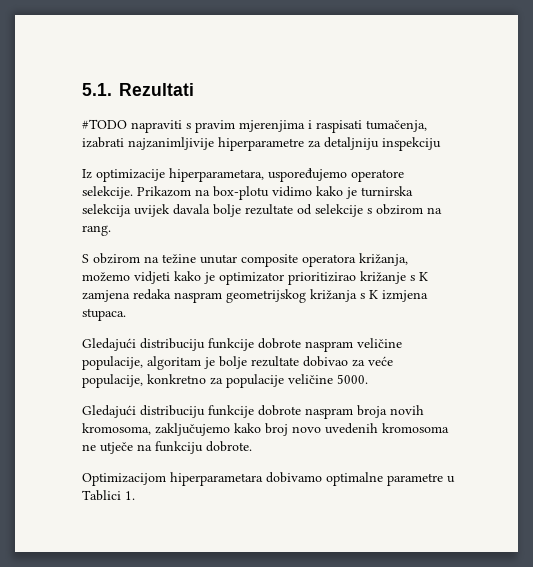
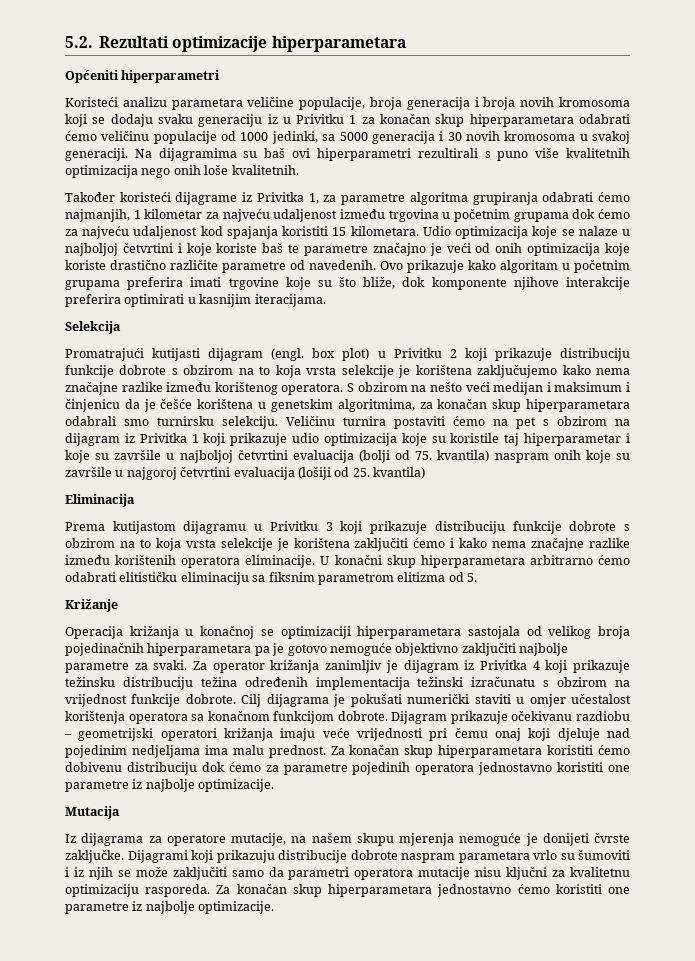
[82,83,112,96] 5.1. -> [65,36,93,48] 5.2.
[82,119,427,133] [82,137,441,151] [82,168,404,182] [82,186,413,200] [82,204,442,217] [82,225,111,236] [82,253,408,267] [82,271,428,285] [82,289,428,303] [82,308,126,321] [82,338,402,352] [82,356,393,370] [82,374,368,388] [82,405,424,419] [82,423,449,436] [82,441,252,454] [82,472,455,486] [82,490,135,501] // #TODO napraviti s pravim mjerenjima i raspisati tumačenja, izabrati najzanimljivije hiperparametre za detaljniju inspekciju // Iz optimizacije hiperparametara, uspoređujemo operatore selekcije. Prikazom na box-plotu vidimo kako je turnirska selekcija uvijek davala bolje rezultate od selekcije s obzirom na rang. // S obzirom na težine unutar composite operatora križanja, možemo vidjeti kako je optimizator prioritizirao križanje s K zamjena redaka naspram geometrijskog križanja s K izmjena stupaca. // Gledajući distribuciju funkcije dobrote naspram veličine populacije, algoritam je bolje rezultate dobivao za veće populacije, konkretno za populacije veličine 5000. // Gledajući distribuciju funkcije dobrote naspram broja novih kromosoma, zaključujemo kako broj novo uvedenih kromosoma ne utječe na funkciju dobrote. // Optimizacijom hiperparametara dobivamo optimalne parametre u Tablici 1. -> [172,36,406,52] [65,70,221,83] [65,97,631,110] [65,114,631,127] [65,131,630,144] [65,148,630,161] [65,165,299,178] [65,192,630,205] [65,209,631,222] [65,226,630,239] [65,243,630,256] [65,260,630,273] [65,277,630,290] [65,294,326,307] [65,321,121,334] [65,348,630,361] [65,365,630,378] [65,382,631,395] [65,399,630,412] [65,416,630,429] [65,433,630,446] [65,450,630,463] [65,467,425,480] [65,494,135,507] [65,521,631,534] [65,538,631,551] [65,555,630,568] [65,572,477,585] [65,599,118,612] [65,626,630,639] [65,643,568,656] [65,660,630,673] [65,677,631,690] [65,694,631,707] [65,711,630,724] [64,728,630,741] [65,745,630,758] [65,762,630,775] [65,779,275,792] [65,806,120,819] [65,833,630,846] [65,850,630,863] [65,867,631,880] [65,884,630,897] [65,901,275,914] optimizacije hiperparametara // Općeniti hiperparametri // Koristeći analizu parametara veličine populacije, broja generacija i broja novih kromosoma koji se dodaju svaku generaciju iz u Privitku 1 za konačan skup hiperparametara odabrati ćemo veličinu populacije od 1000 jedinki, sa 5000 generacija i 30 novih kromosoma u svakoj generaciji. Na dijagramima su baš ovi hiperparametri rezultirali s puno više kvalitetnih optimizacija nego onih loše kvalitetnih. // Također koristeći dijagrame iz Privitka 1, za parametre algoritma grupiranja odabrati ćemo najmanjih, 1 kilometar za najveću udaljenost između trgovina u početnim grupama dok ćemo za najveću udaljenost kod spajanja koristiti 15 kilometara. Udio optimizacija koje se nalaze u najboljoj četvrtini i koje koriste baš te parametre značajno je veći od onih optimizacija koje koriste drastično različite parametre od navedenih. Ovo prikazuje kako algoritam u početnim grupama preferira imati trgovine koje su što bliže, dok komponente njihove interakcije preferira optimirati u kasnijim iteracijama. // Selekcija // Promatrajući kutijasti dijagram (engl. box plot) u Privitku 2 koji prikazuje distribuciju funkcije dobrote s obzirom na to koja vrsta selekcije je korištena zaključujemo kako nema značajne razlike između korištenog operatora. S obzirom na nešto veći medijan i maksimum i činjenicu da je češće korištena u genetskim algoritmima, za konačan skup hiperparametara odabrali smo turnirsku selekciju. Veličinu turnira postaviti ćemo na pet s obzirom na dijagram iz Privitka 1 koji prikazuje udio optimizacija koje su koristile taj hiperparametar i koje su završile u najboljoj četvrtini evaluacija (bolji od 75. kvantila) naspram onih koje su završile u najgoroj četvrtini evaluacija (lošiji od 25. kvantila) // Eliminacija // Prema kutijastom dijagramu u Privitku 3 koji prikazuje distribuciju funkcije dobrote s obzirom na to koja vrsta selekcije je korištena zaključiti ćemo i kako nema značajne razlike između korištenih operatora eliminacije. U konačni skup hiperparametara arbitrarno ćemo odabrati elitističku eliminaciju sa fiksnim parametrom elitizma od 5. // Križanje // Operacija križanja u konačnoj se optimizaciji hiperparametara sastojala od velikog broja pojedinačnih hiperparametara pa je gotovo nemoguće objektivno zaključiti najbolje parametre za svaki. Za operator križanja zanimljiv je dijagram iz Privitka 4 koji prikazuje težinsku distribuciju težina određenih implementacija težinski izračunatu s obzirom na vrijednost funkcije dobrote. Cilj dijagrama je pokušati numerički staviti u omjer učestalost korištenja operatora sa konačnom funkcijom dobrote. Dijagram prikazuje očekivanu razdiobu – geometrijski operatori križanja imaju veće vrijednosti pri čemu onaj koji djeluje nad pojedinim nedjeljama ima malu prednost. Za konačan skup hiperparametara koristiti ćemo dobivenu distribuciju dok ćemo za parametre pojedinih operatora jednostavno koristiti one parametre iz najbolje optimizacije. // Mutacija // Iz dijagrama za operatore mutacije, na našem skupu mjerenja nemoguće je donijeti čvrste zaključke. Dijagrami koji prikazuju distribucije dobrote naspram parametara vrlo su šumoviti i iz njih se može zaključiti samo da parametri operatora mutacije nisu ključni za kvalitetnu optimizaciju rasporeda. Za konačan skup hiperparametara jednostavno ćemo koristiti one parametre iz najbolje optimizacije.

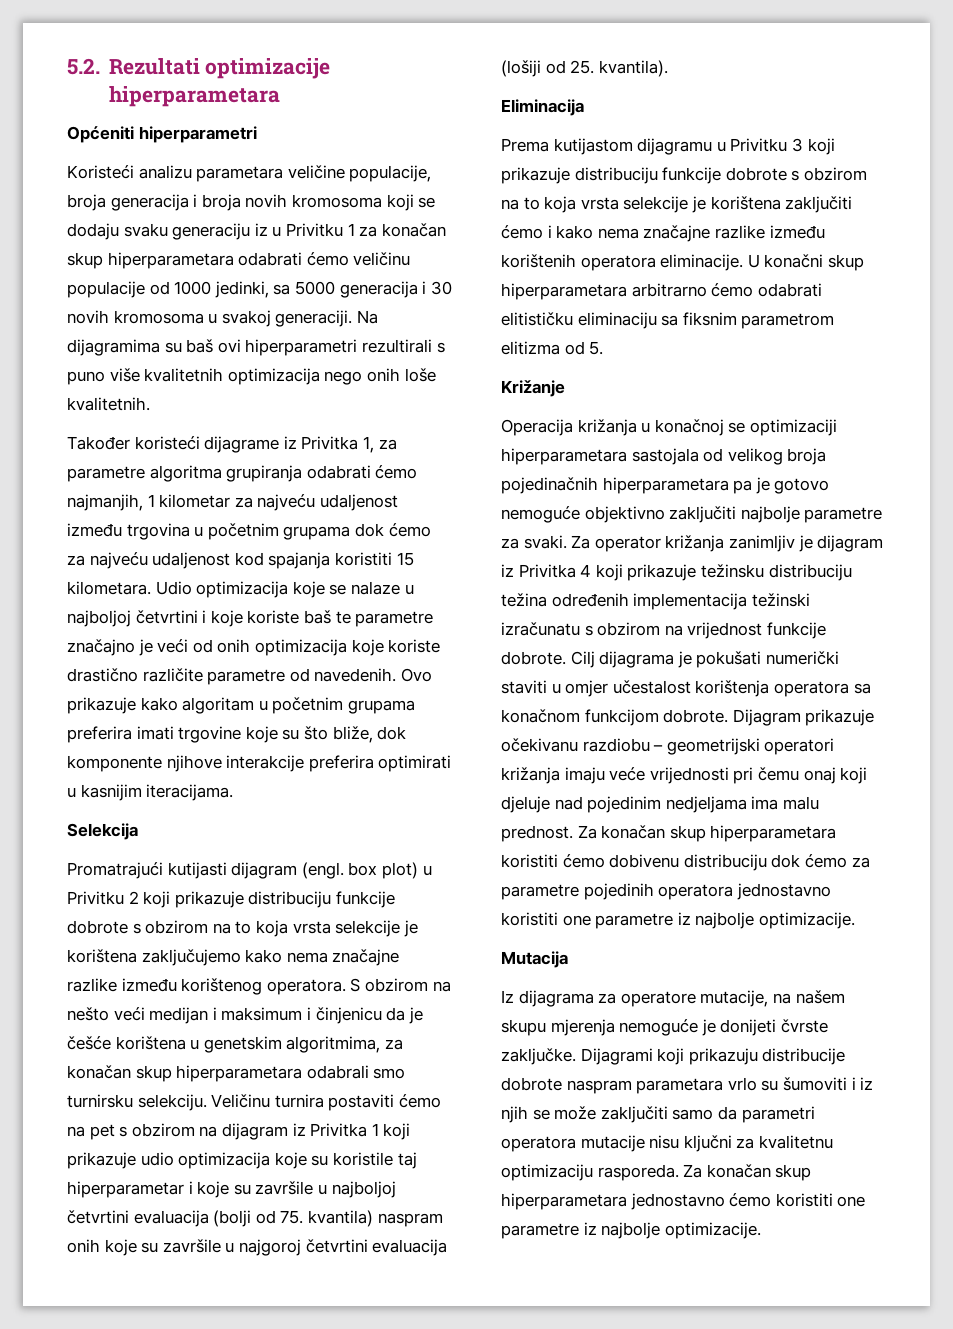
[373,467,425,479] kvantila) -> [598,60,668,77] kvantila).

